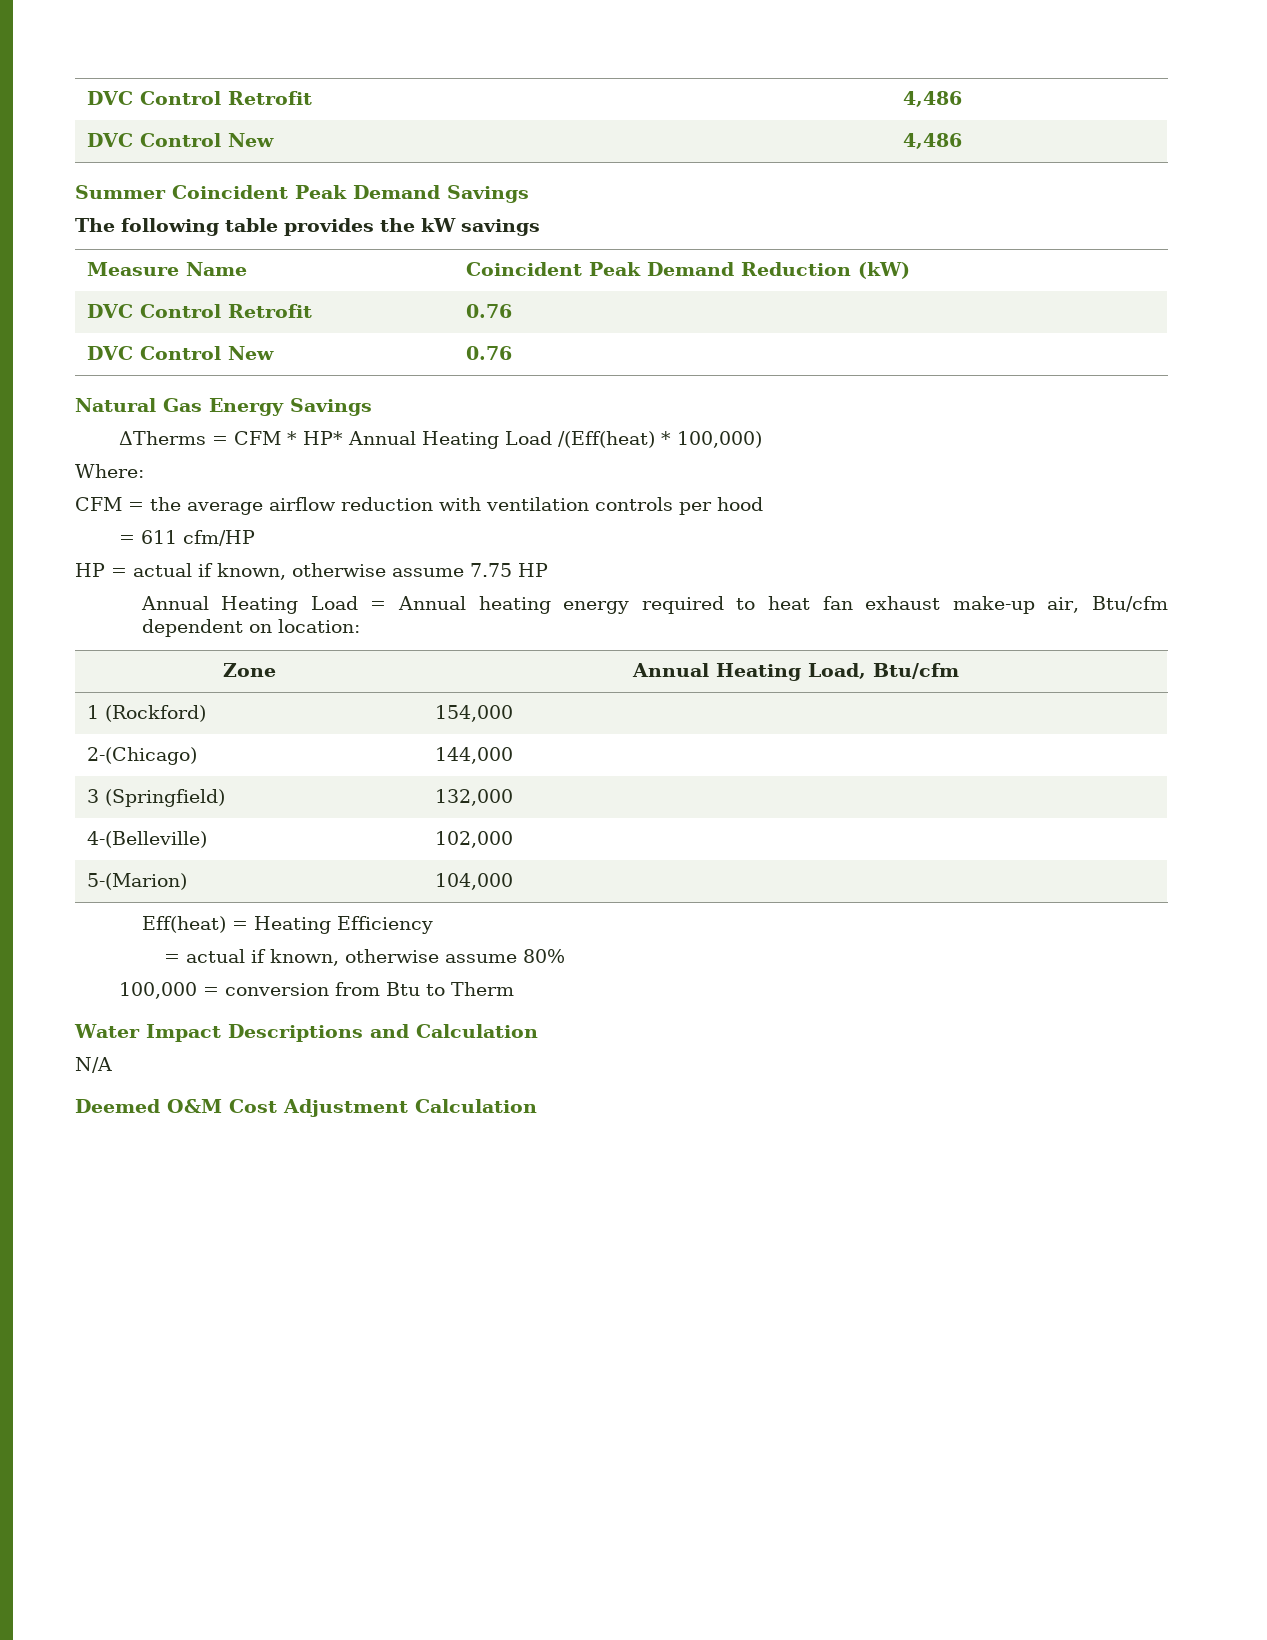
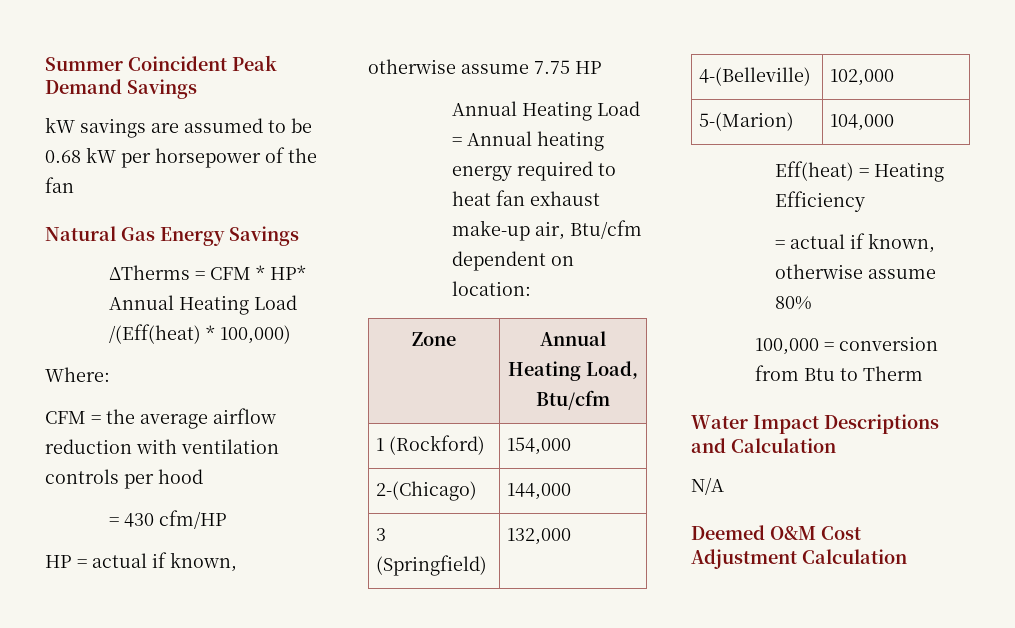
[87,91,313,105] [903,91,963,107] [87,133,275,147] [903,133,963,149] DVC Control Retrofit | 4,486 // DVC Control New | 4,486 // -> (45, 64) none
[75,218,540,236] [87,262,248,276] [466,262,911,279] [87,304,313,318] [466,304,513,318] [87,346,275,360] [466,346,513,360] The following table provides the kW savings // Measure Name | Coincident Peak Demand Reduction (kW) // DVC Control Retrofit | 0.76 // DVC Control New | 0.76 -> [45,117,312,138] [45,147,317,168] [45,177,74,193] kW savings are assumed to be 0.68 kW per horsepower of the fan
[141,530,178,544] 611 -> [123,513,154,527] 430

